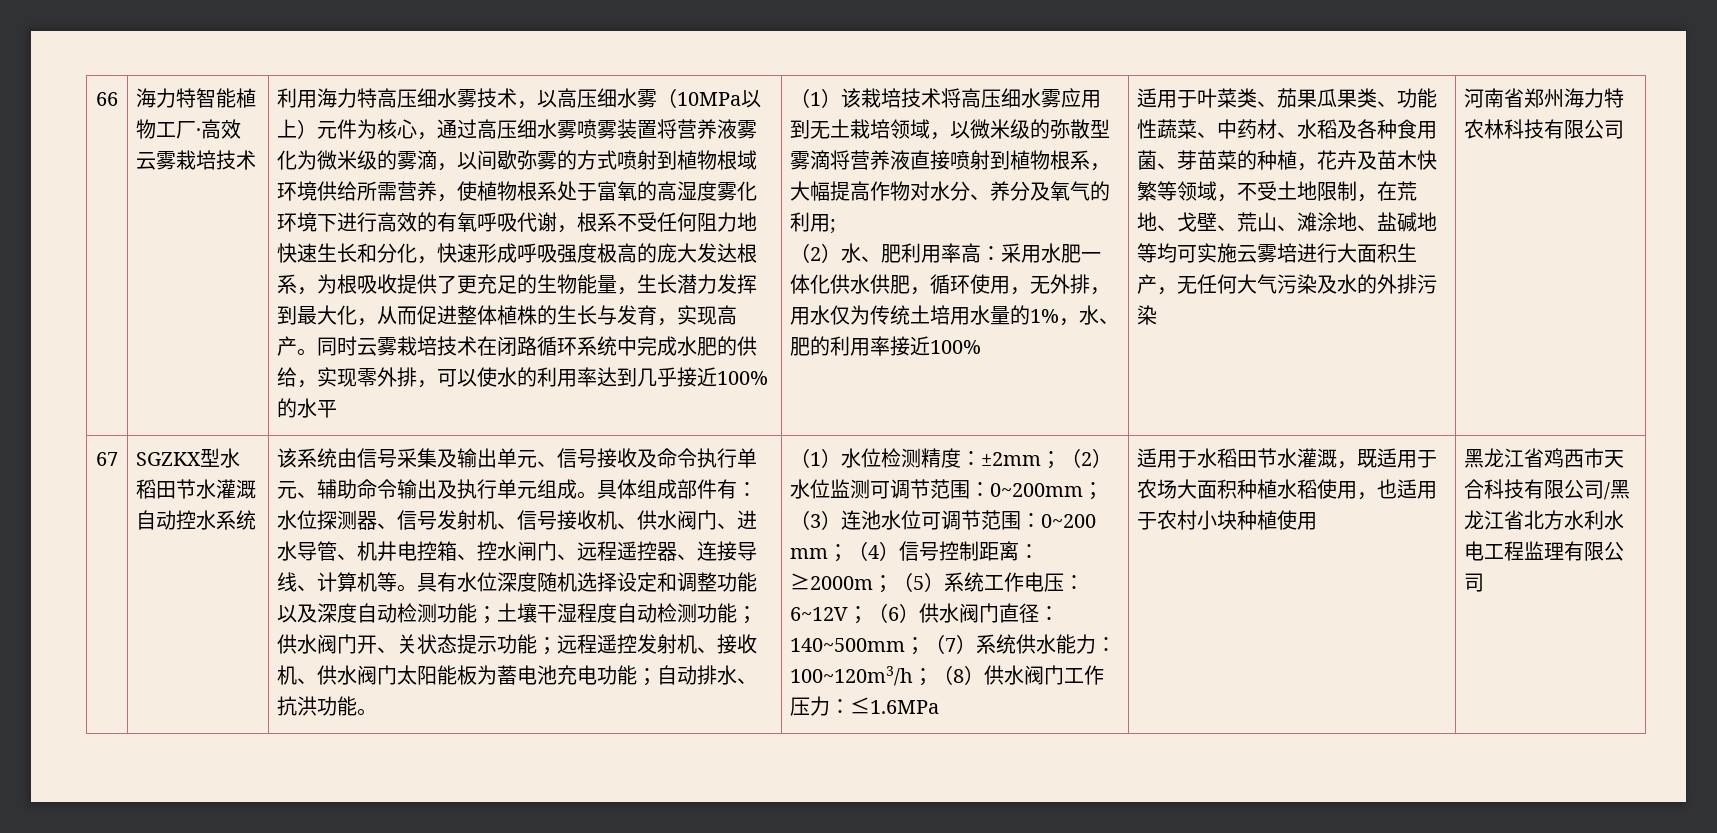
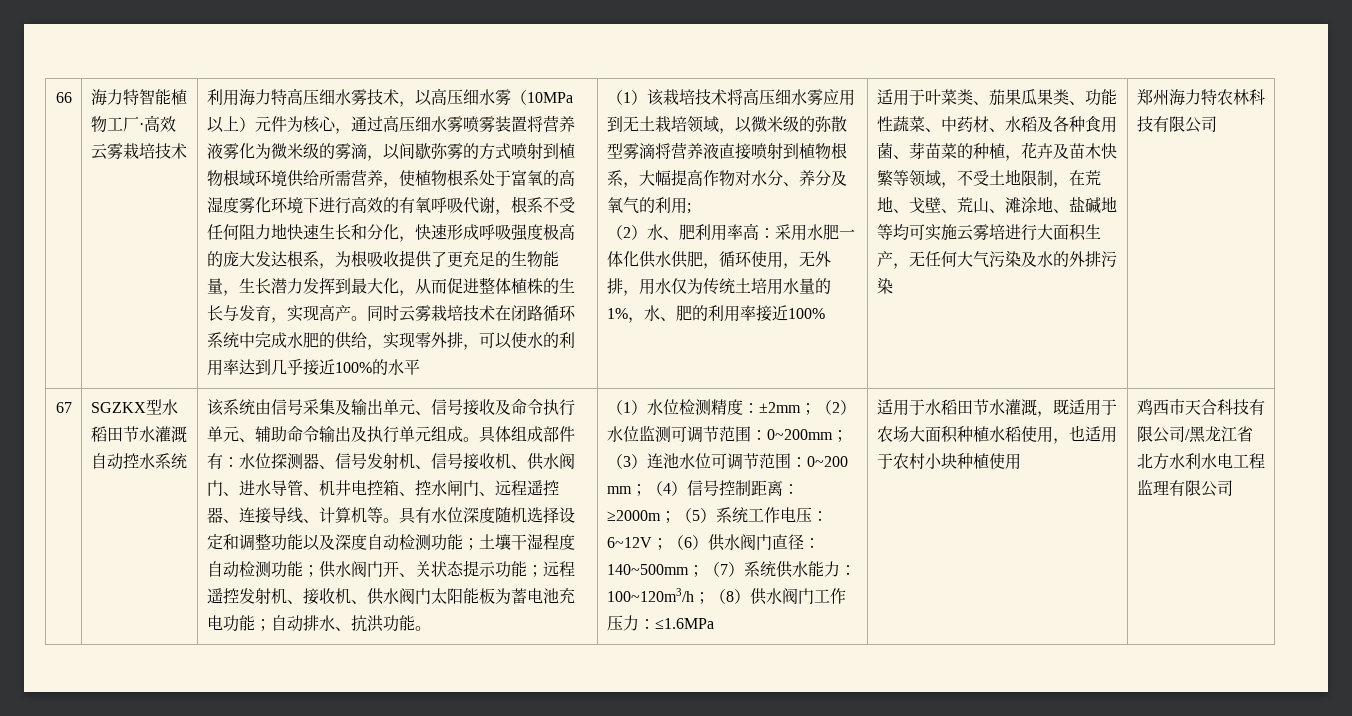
[1464,88,1525,108] 河南省 -> (893, 286) none
[1464,448,1545,468] 黑龙江省 -> (1021, 461) none

